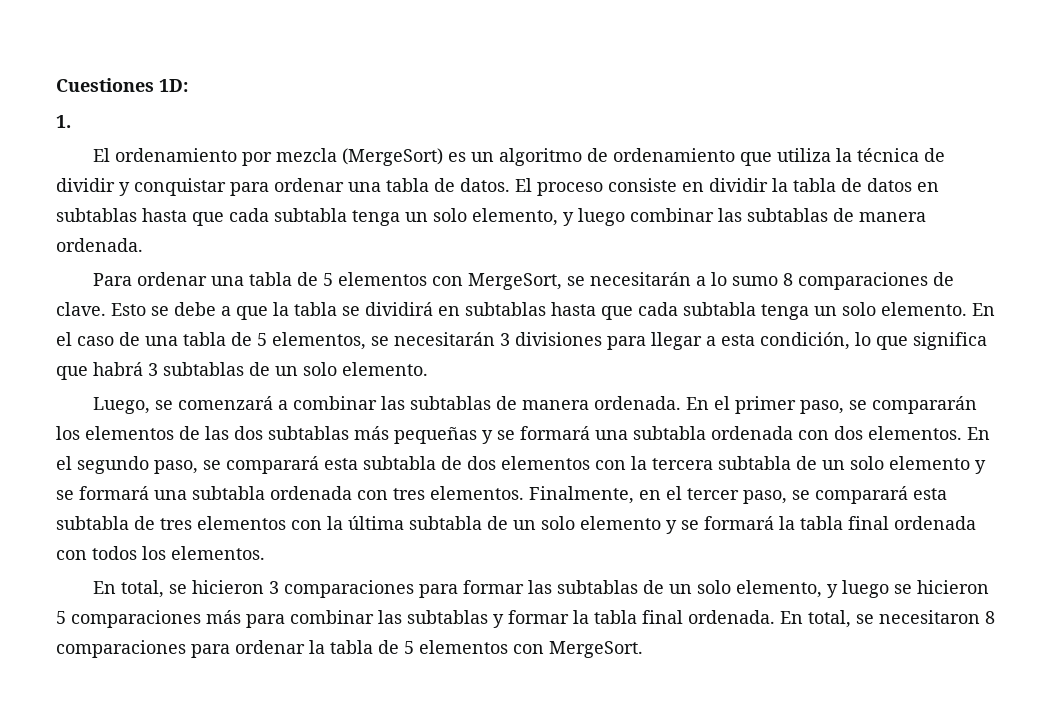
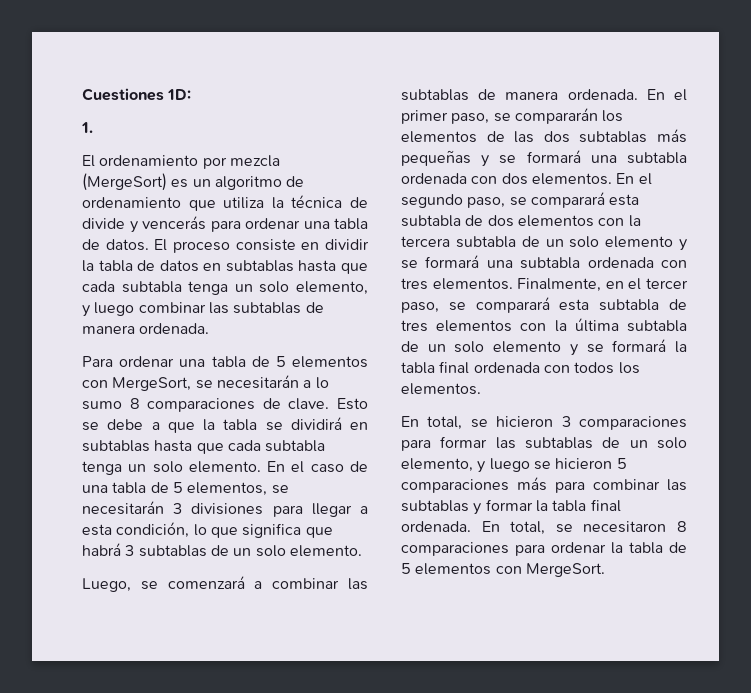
[56,178,226,196] dividir y conquistar -> [82,216,206,233] divide y vencerás

